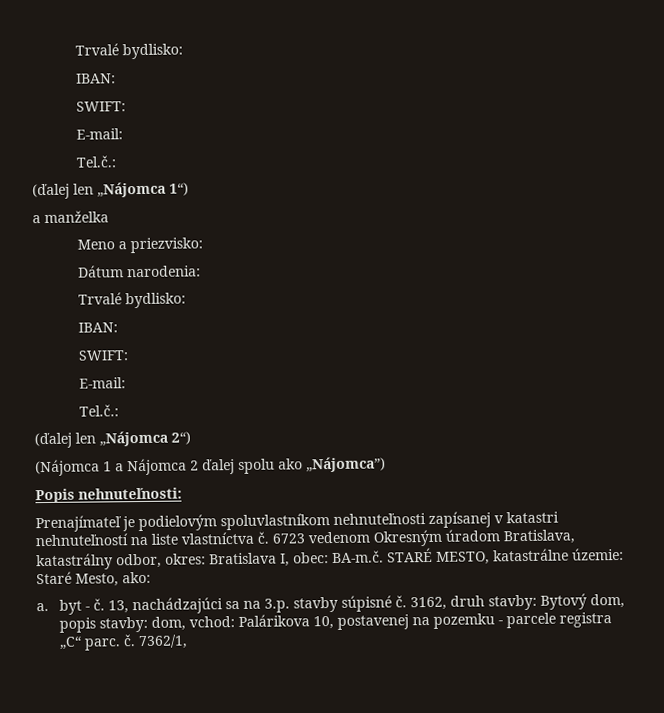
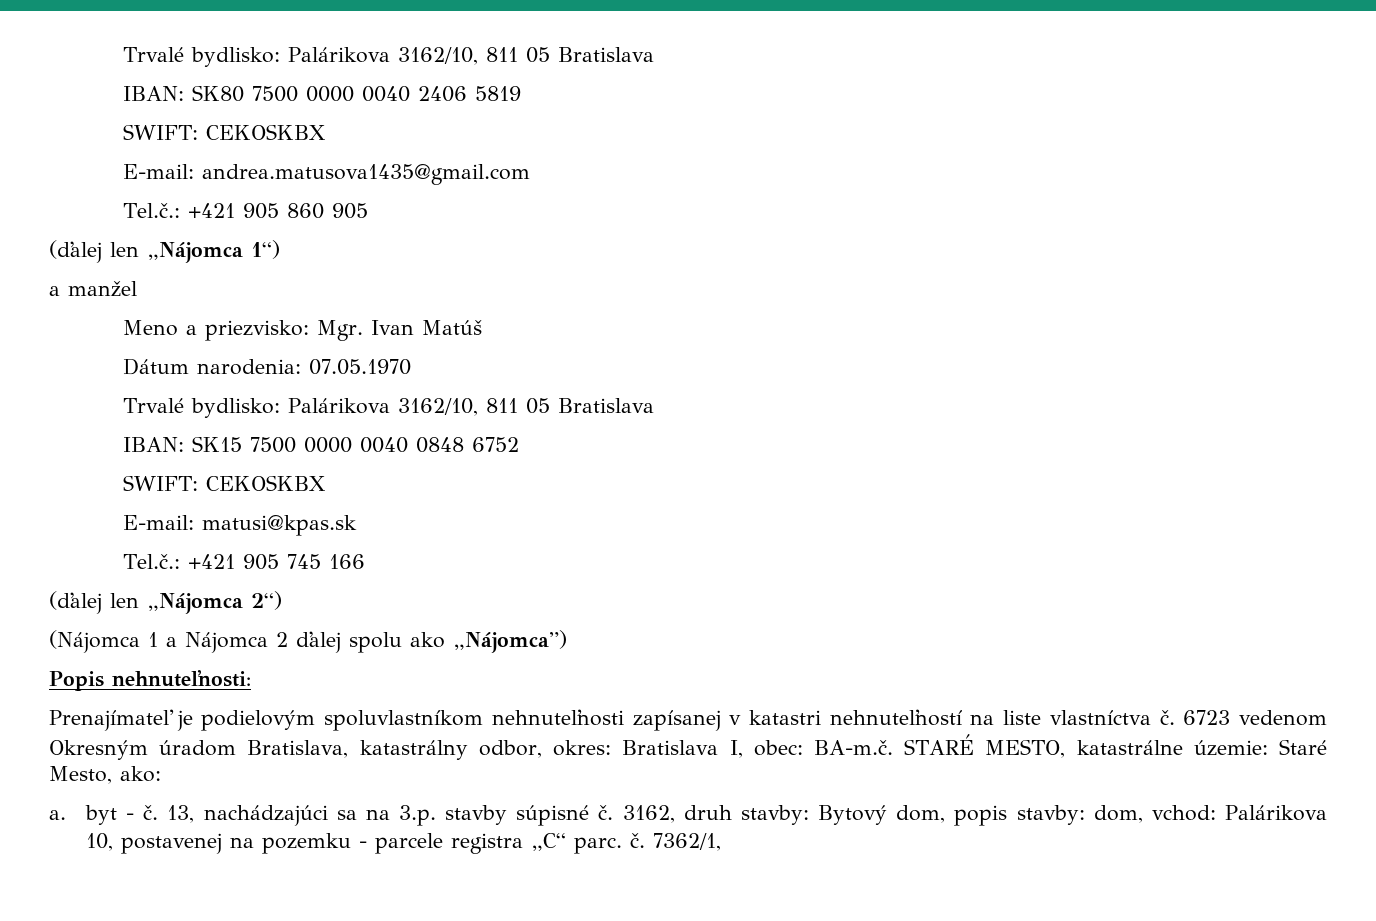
[75,43,184,60] [76,73,117,84] [76,101,127,112] [76,128,124,140] [76,155,118,168] Trvalé bydlisko: // IBAN: // SWIFT: // E-mail: // Tel.č.: -> [122,47,654,67] [122,85,521,102] [122,124,325,140] [122,164,530,185] [122,203,368,219] Trvalé bydlisko: Palárikova 3162/10, 811 05 Bratislava // IBAN: SK80 7500 0000 0040 2406 5819 // SWIFT: CEKOSKBX // E-mail: andrea.matusova1435@gmail.com // Tel.č.: +421 905 860 905
[44,210,109,224] manželka -> [68,281,137,296] manžel
(204, 245) none -> [316,320,482,341] Mgr. Ivan Matúš
[78,292,187,309] [78,322,119,333] [78,350,130,361] [79,377,127,389] [79,404,120,417] // Trvalé bydlisko: // IBAN: // SWIFT: // E-mail: // Tel.č.: -> [308,359,411,375] [122,398,654,418] [122,436,519,453] [122,475,325,491] [122,515,357,536] [122,554,365,570] 07.05.1970 // Trvalé bydlisko: Palárikova 3162/10, 811 05 Bratislava // IBAN: SK15 7500 0000 0040 0848 6752 // SWIFT: CEKOSKBX // E-mail: matusi@kpas.sk // Tel.č.: +421 905 745 166

